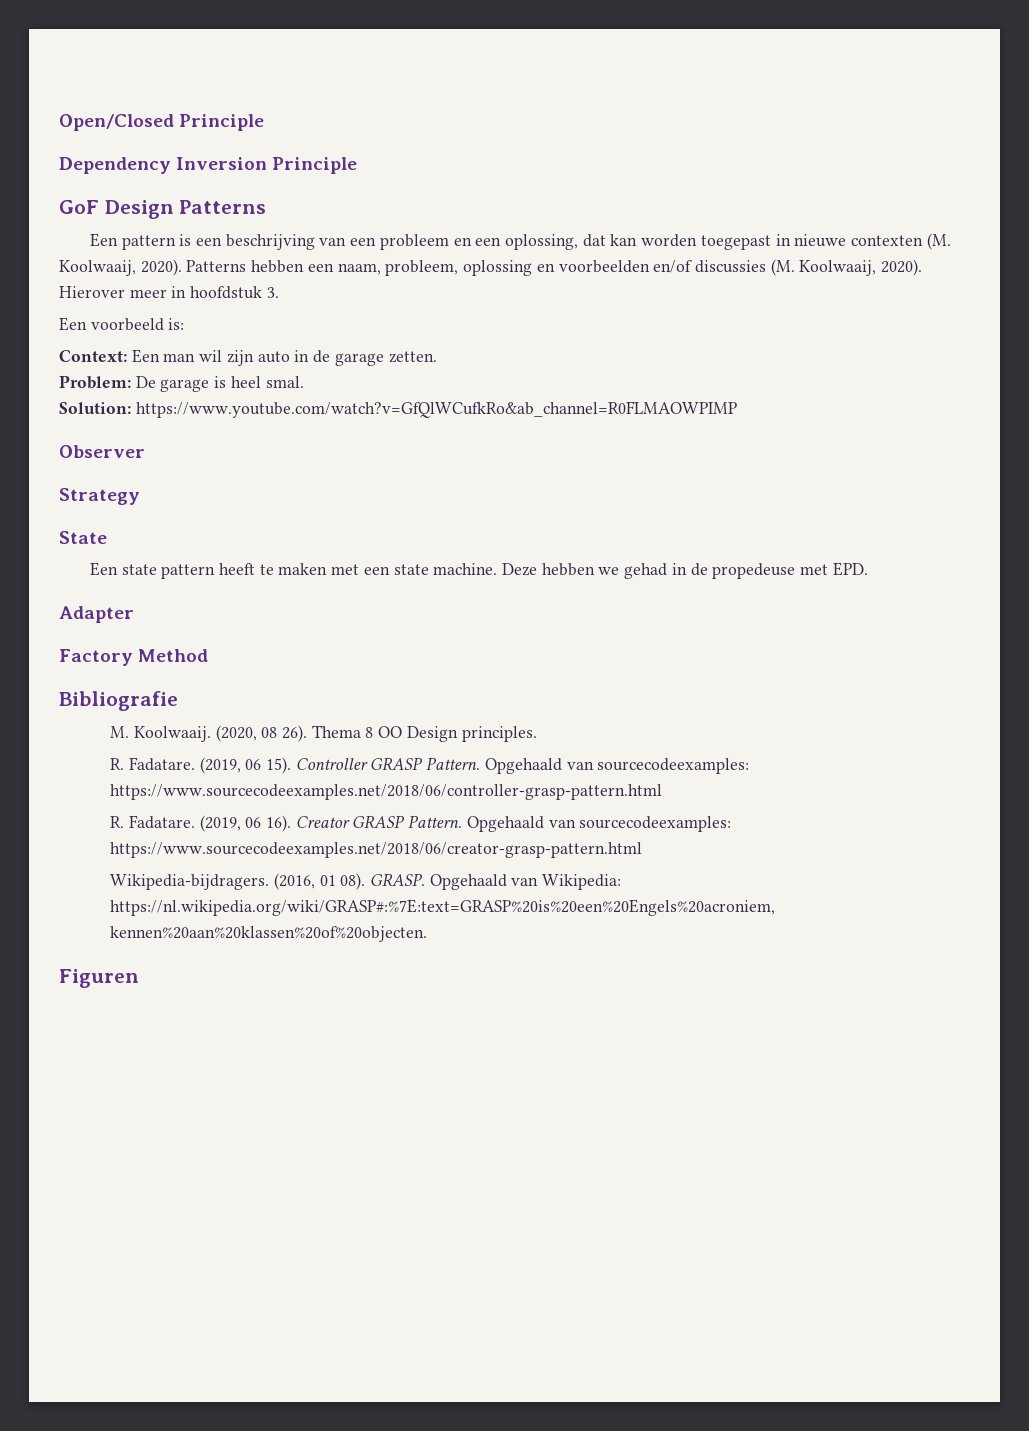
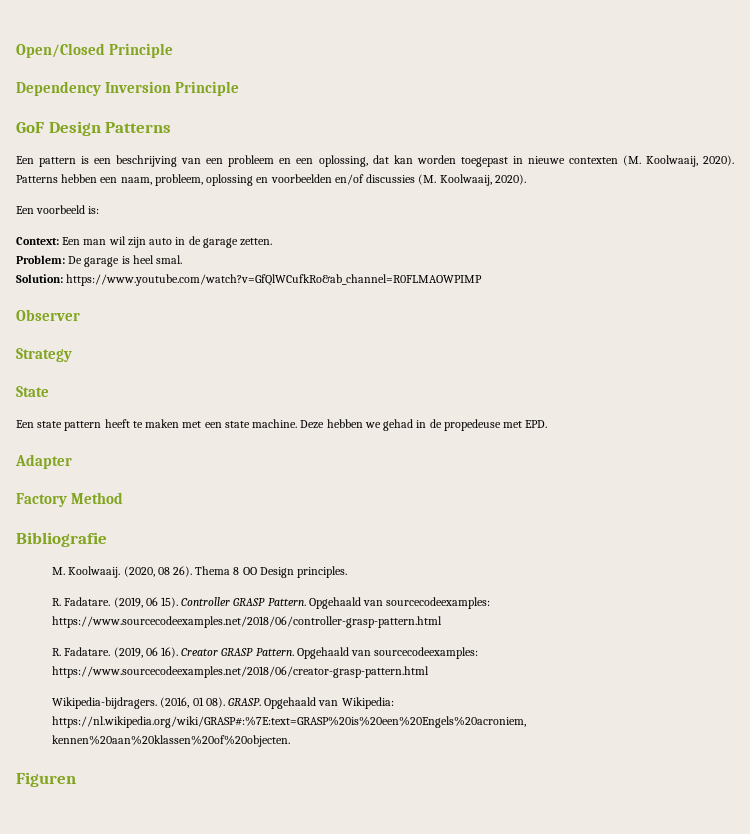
[59,286,279,299] Hierover meer in hoofdstuk 3. -> (526, 179) none

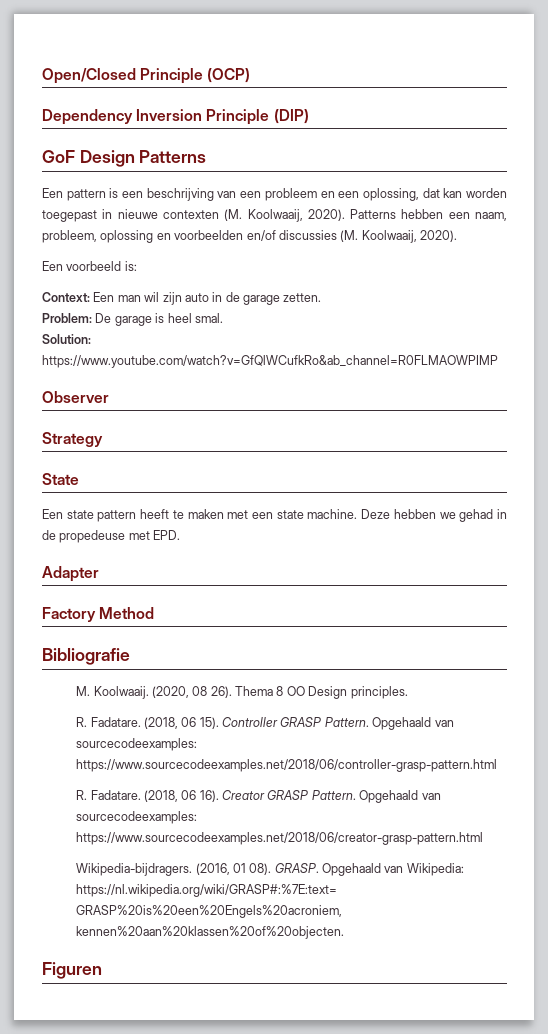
(174, 50) none -> [207,68,251,83] (OCP)
(240, 88) none -> [273,109,309,124] (DIP)
[113,597,143,608] (2019, -> [143,717,178,729] (2018,
[113,647,143,658] (2019, -> [143,790,178,802] (2018,

